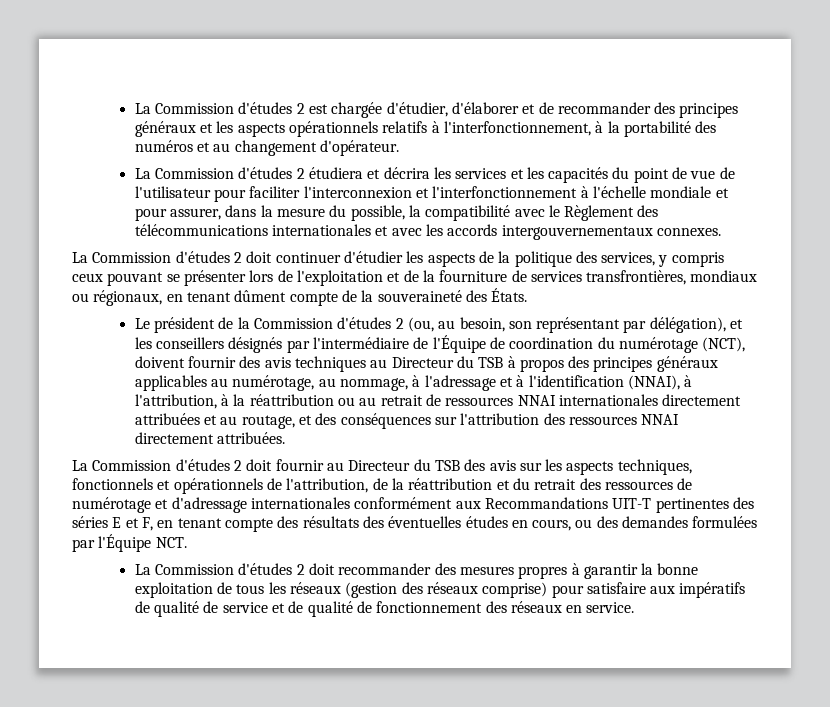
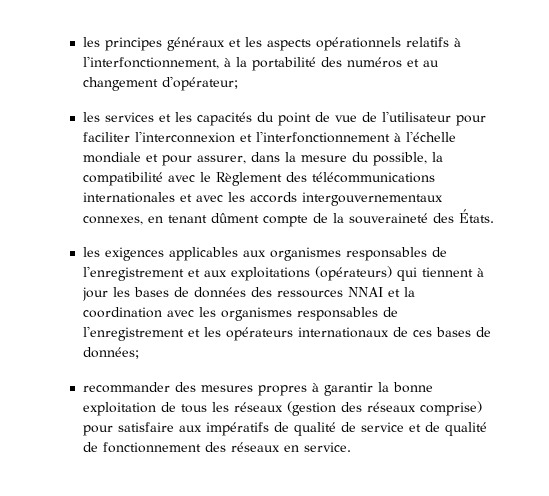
[134,102,676,118] La Commission d'études 2 est chargée d'étudier, d'élaborer et de recommander des -> [82,37,100,47] les
[319,140,399,156] [134,167,430,179] d'opérateur. // La Commission d'études 2 étudiera et décrira -> [161,76,238,91] d'opérateur; //
[656,228,721,236] [72,251,724,267] [72,270,758,286] [72,290,163,306] connexes. // La Commission d'études 2 doit continuer d'étudier les aspects de la politique des services, y compris ceux pouvant se présenter lors de l'exploitation et de la fourniture de services transfrontières, mondiaux ou régionaux, -> [82,216,143,225] connexes,
[134,317,744,333] [134,335,746,353] [134,356,718,372] [134,375,693,391] [134,394,742,409] [134,413,680,429] [134,432,285,444] [72,459,692,475] [72,478,693,494] [72,497,754,513] [72,516,758,532] [72,534,187,552] [134,563,335,575] Le président de la Commission d'études 2 (ou, au besoin, son représentant par délégation), et les conseillers désignés par l'intermédiaire de l'Équipe de coordination du numérotage (NCT), doivent fournir des avis techniques au Directeur du TSB à propos des principes généraux applicables au numérotage, au nommage, à l'adressage et à l'identification (NNAI), à l'attribution, à la réattribution ou au retrait de ressources NNAI internationales directement attribuées et au routage, et des conséquences sur l'attribution des ressources NNAI directement attribuées. // La Commission d'études 2 doit fournir au Directeur du TSB des avis sur les aspects techniques, fonctionnels et opérationnels de l'attribution, de la réattribution et du retrait des ressources de numérotage et d'adressage internationales conformément aux Recommandations UIT-T pertinentes des séries E et F, en tenant compte des résultats des éventuelles études en cours, ou des demandes formulées par l'Équipe NCT. // La Commission d'études 2 doit -> [82,247,447,261] [82,266,484,281] [81,287,415,301] [82,307,398,321] [82,326,491,341] [82,347,139,359] les exigences applicables aux organismes responsables de l'enregistrement et aux exploitations (opérateurs) qui tiennent à jour les bases de données des ressources NNAI et la coordination avec les organismes responsables de l'enregistrement et les opérateurs internationaux de ces bases de données; //

